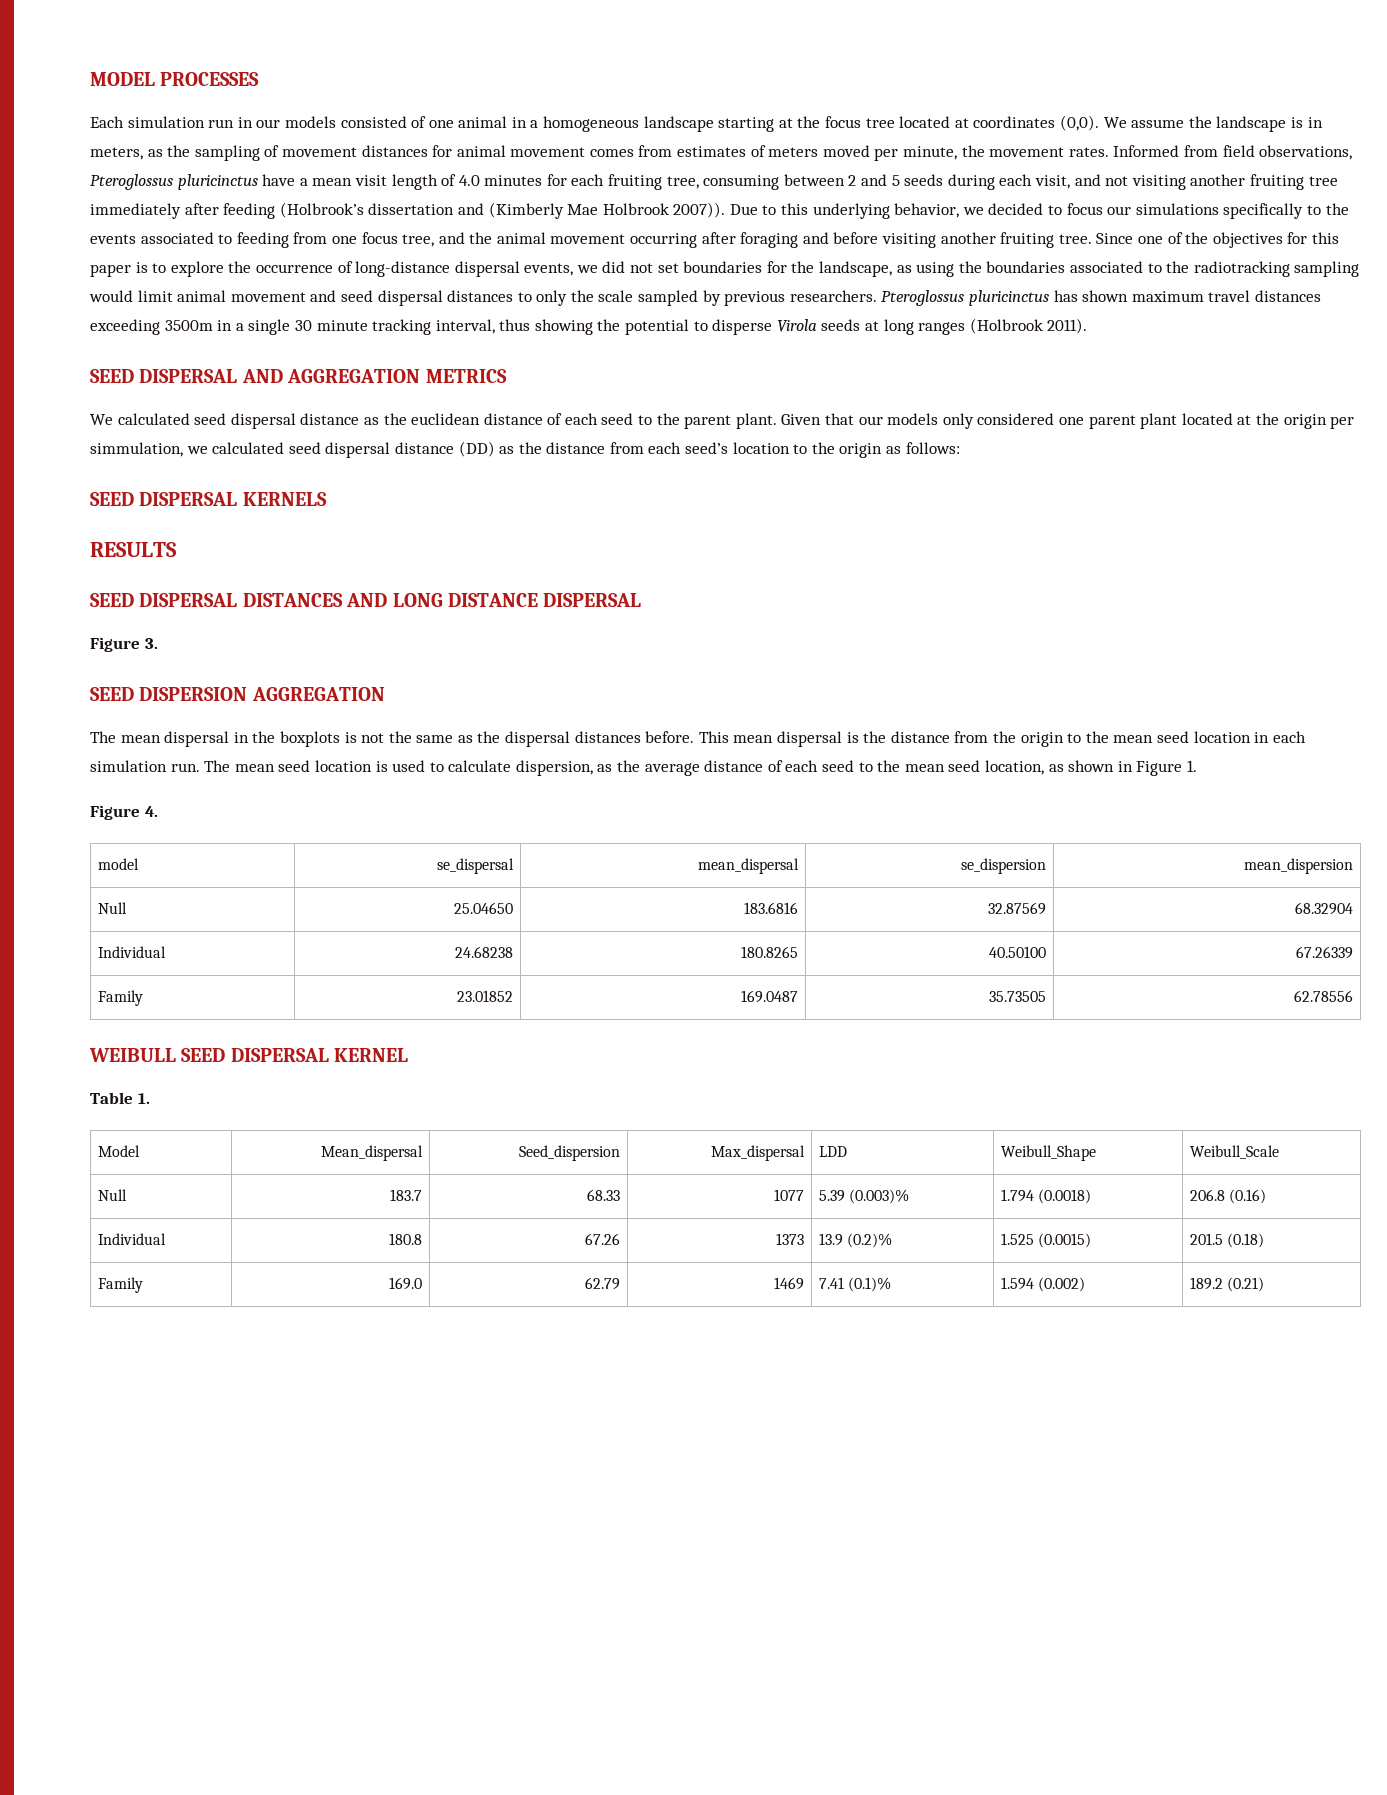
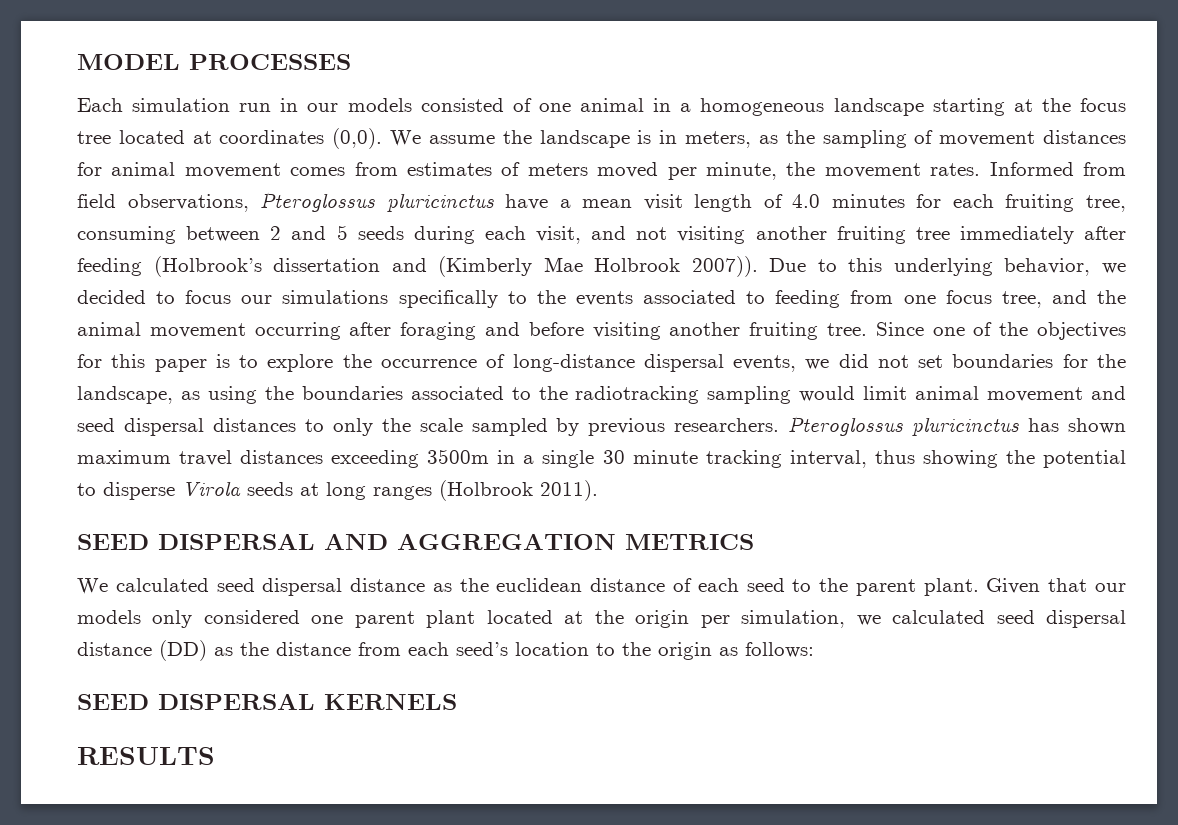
[90,442,183,457] simmulation, -> [741,610,846,628] simulation,
[90,593,642,607] [90,637,158,652] [90,687,385,701] [90,731,1306,747] [90,760,1197,776] [90,805,158,820] [97,858,139,870] [437,858,515,874] [698,858,800,874] [961,858,1047,874] [1244,858,1354,874] [97,902,127,914] [454,902,514,914] [744,902,799,914] [988,902,1047,915] [1295,902,1354,915] [97,946,166,958] [455,946,514,958] [741,946,799,958] [989,946,1047,958] [1296,946,1354,959] [97,990,143,1006] [457,990,514,1002] [741,990,799,1003] [989,991,1047,1002] [1294,990,1354,1002] [89,1048,409,1062] [90,1092,150,1104] [97,1145,140,1157] [321,1145,424,1161] [519,1145,621,1161] [711,1145,806,1161] [818,1146,847,1157] [1000,1145,1096,1161] [1189,1145,1279,1159] [97,1189,127,1201] [390,1189,423,1201] [587,1189,621,1201] [774,1189,805,1201] [818,1189,910,1204] [1000,1189,1092,1204] [1189,1189,1267,1204] [97,1233,166,1245] [389,1233,423,1245] [585,1233,621,1245] [776,1233,805,1245] [818,1233,893,1248] [1000,1233,1092,1248] [1189,1233,1265,1248] [97,1277,143,1293] [389,1277,423,1290] [585,1277,621,1290] [774,1277,805,1290] [818,1277,892,1292] [1000,1277,1086,1292] [1189,1277,1265,1292] // SEED DISPERSAL DISTANCES AND LONG DISTANCE DISPERSAL // Figure 3. // SEED DISPERSION AGGREGATION // The mean dispersal in the boxplots is not the same as the dispersal distances before. This mean dispersal is the distance from the origin to the mean seed location in each simulation run. The mean seed location is used to calculate dispersion, as the average distance of each seed to the mean seed location, as shown in Figure 1. // Figure 4. // model | se_dispersal | mean_dispersal | se_dispersion | mean_dispersion // Null | 25.04650 | 183.6816 | 32.87569 | 68.32904 // Individual | 24.68238 | 180.8265 | 40.50100 | 67.26339 // Family | 23.01852 | 169.0487 | 35.73505 | 62.78556 // WEIBULL SEED DISPERSAL KERNEL // Table 1. // Model | Mean_dispersal | Seed_dispersion | Max_dispersal | LDD | Weibull_Shape | Weibull_Scale // Null | 183.7 | 68.33 | 1077 | 5.39 (0.003)% | 1.794 (0.0018) | 206.8 (0.16) // Individual | 180.8 | 67.26 | 1373 | 13.9 (0.2)% | 1.525 (0.0015) | 201.5 (0.18) // Family | 169.0 | 62.79 | 1469 | 7.41 (0.1)% | 1.594 (0.002) | 189.2 (0.21) -> (215, 756) none

